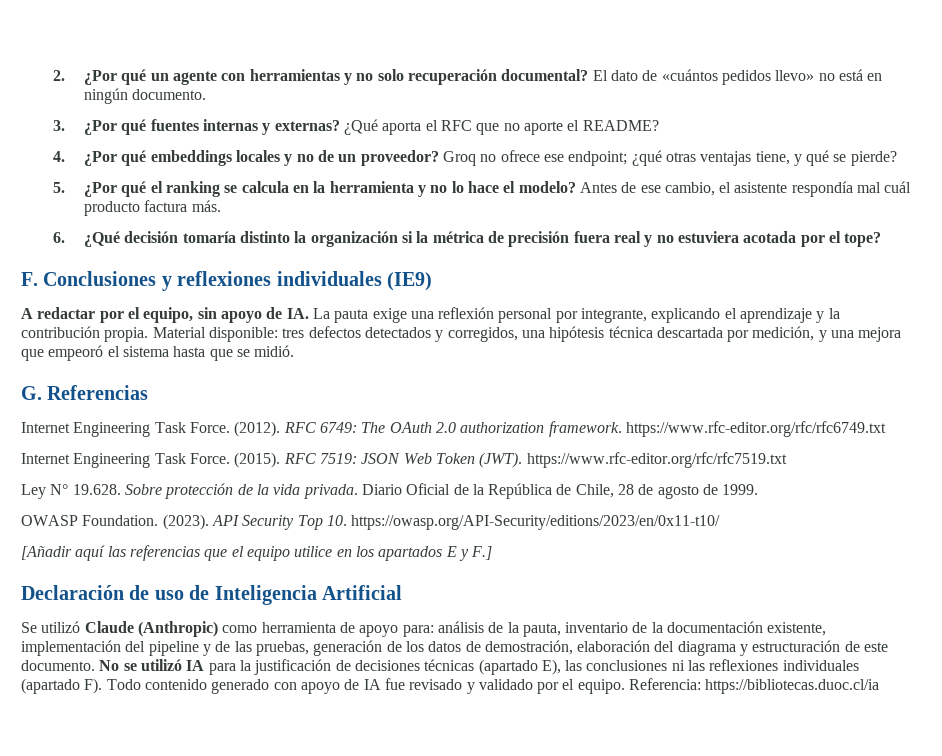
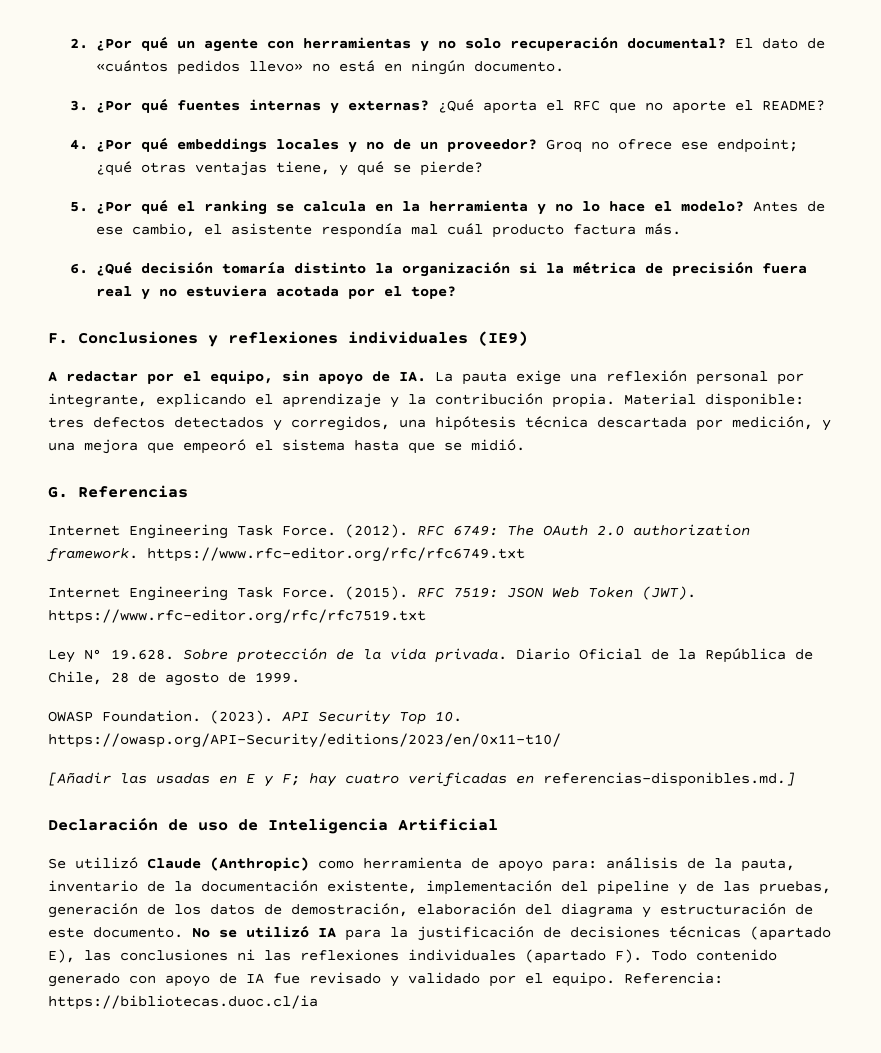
[75,545,493,561] aquí las referencias que el equipo utilice en los apartados E y F.] -> [120,772,795,787] las usadas en E y F; hay cuatro verificadas en referencias-disponibles.md.]

